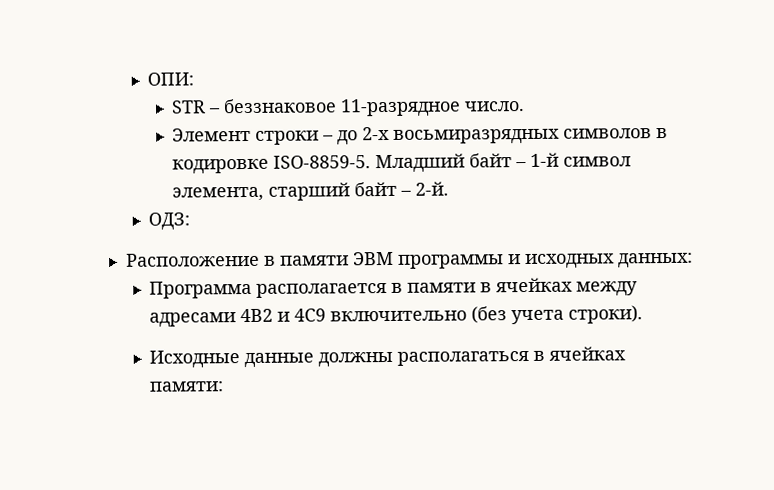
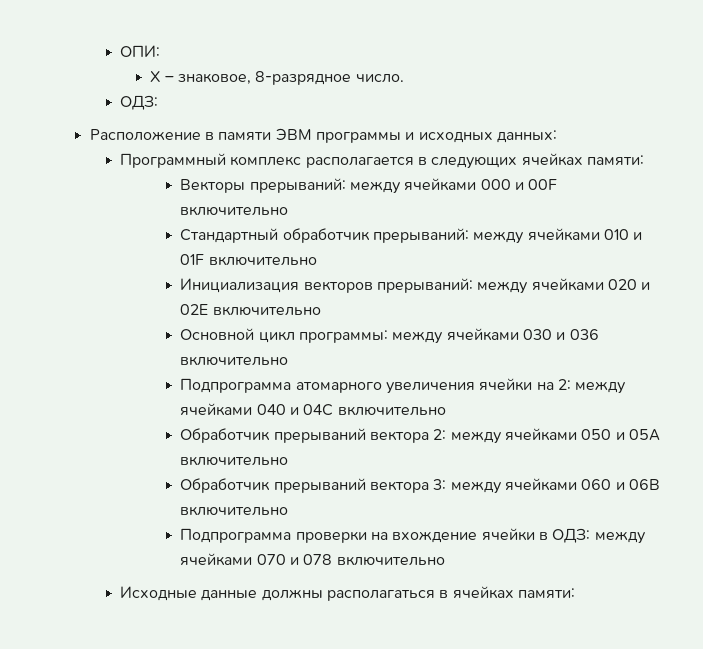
[171,98,526,118] [172,126,669,146] [172,152,632,175] [172,181,450,202] STR – беззнаковое 11-разрядное число. // Элемент строки – до 2-х восьмиразрядных символов в кодировке ISO-8859-5. Младший байт – 1-й символ элемента, старший байт – 2-й. -> [150,71,404,85] X – знаковое, 8-разрядное число.
[149,277,639,299] [149,305,644,328] Программа располагается в памяти в ячейках между адресами 4B2 и 4C9 включительно (без учета строки). -> [120,153,644,169] [180,178,558,194] [180,206,289,216] [180,228,643,244] [180,254,317,266] [180,278,651,294] [180,304,321,316] [180,328,599,344] [180,356,289,366] [180,378,627,394] [180,403,446,416] [180,428,660,444] [180,456,289,466] [180,478,660,494] [180,506,289,516] [180,528,646,544] [180,553,445,566] Программный комплекс располагается в следующих ячейках памяти: // Векторы прерываний: между ячейками 000 и 00F включительно // Стандартный обработчик прерываний: между ячейками 010 и 01F включительно // Инициализация векторов прерываний: между ячейками 020 и 02E включительно // Основной цикл программы: между ячейками 030 и 036 включительно // Подпрограмма атомарного увеличения ячейки на 2: между ячейками 040 и 04С включительно // Обработчик прерываний вектора 2: между ячейками 050 и 05A включительно // Обработчик прерываний вектора 3: между ячейками 060 и 06B включительно // Подпрограмма проверки на вхождение ячейки в ОДЗ: между ячейками 070 и 078 включительно

